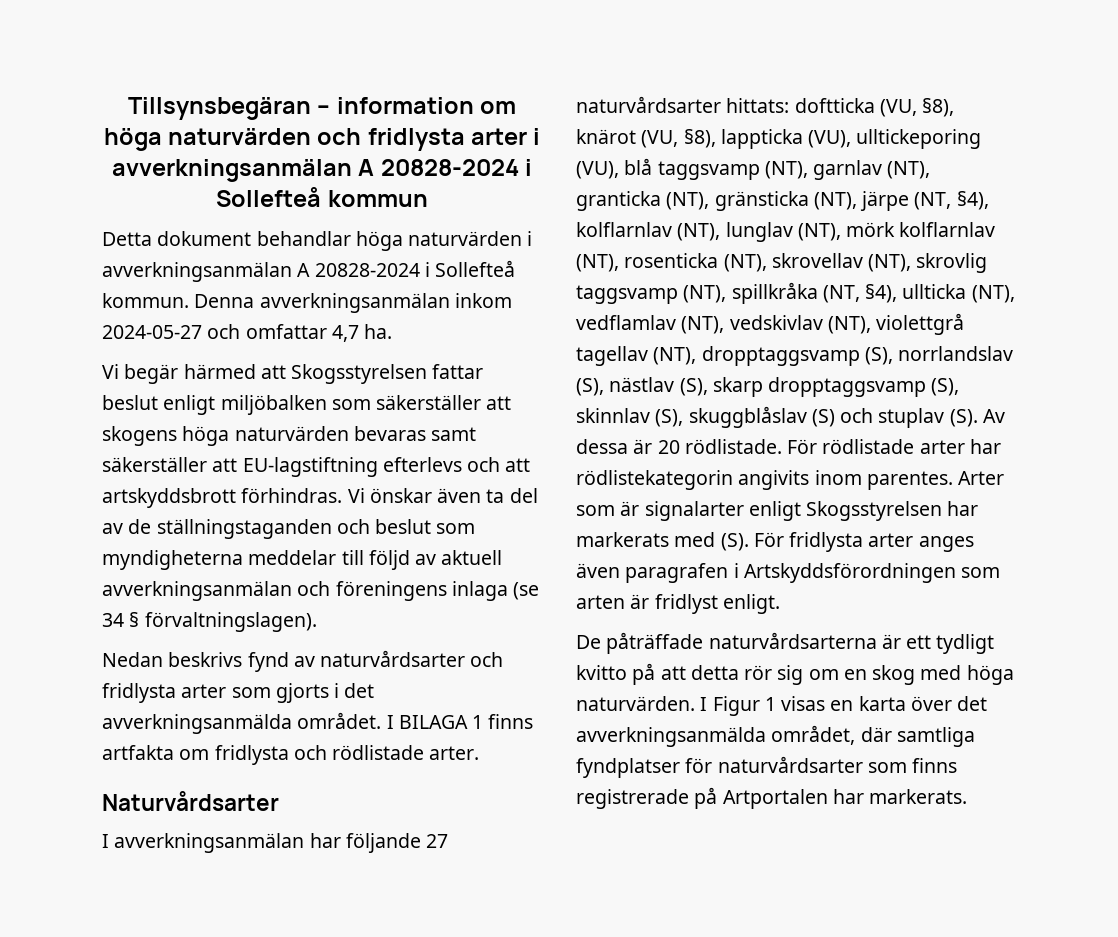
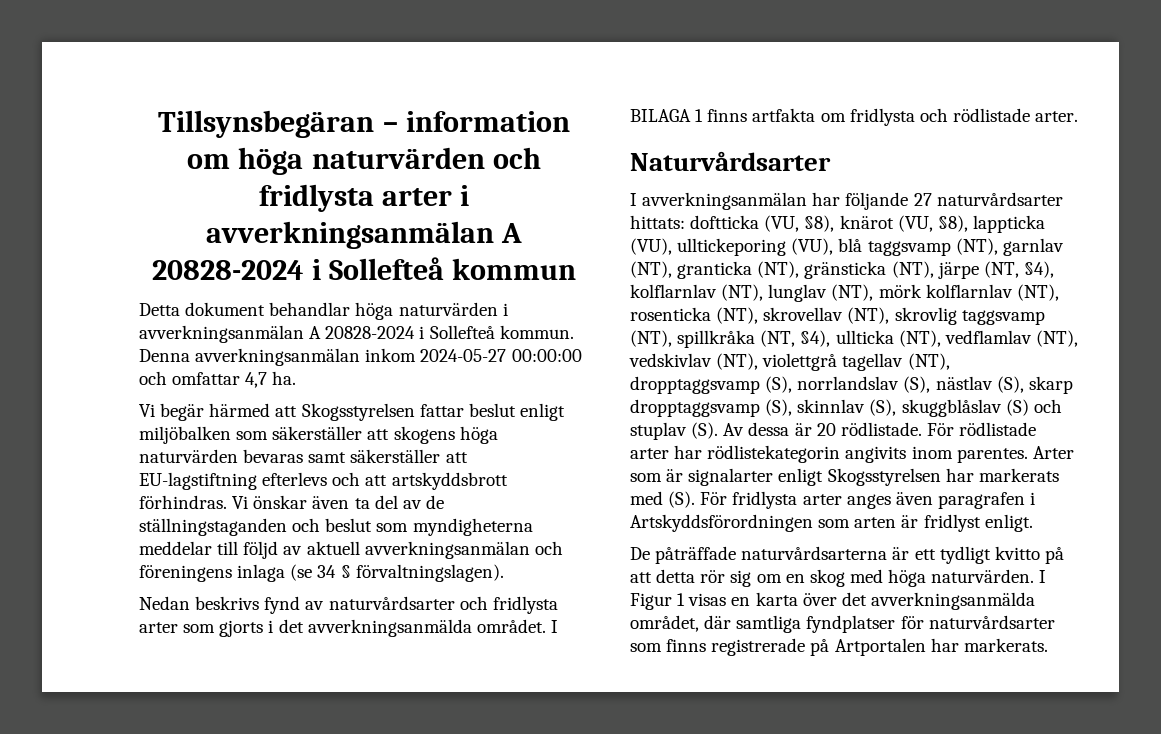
(202, 332) none -> [511,349,582,362] 00:00:00

